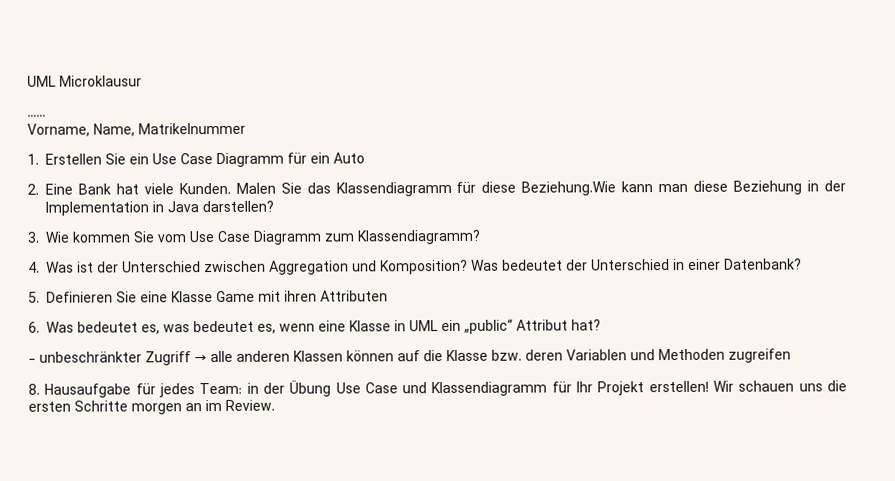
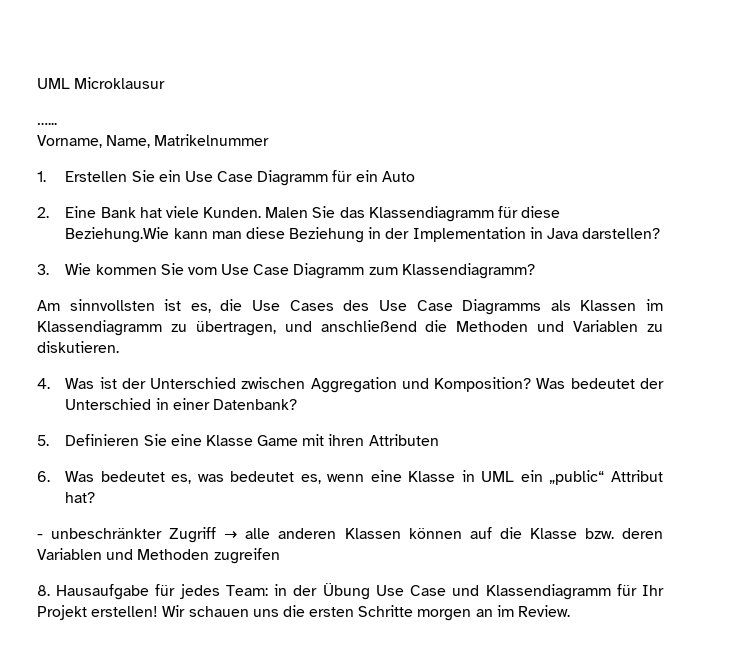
(481, 237) none -> [37,299,664,315] [37,320,664,336] [37,341,119,353] // Am sinnvollsten ist es, die Use Cases des Use Case Diagramms als Klassen im Klassendiagramm zu übertragen, und anschließend die Methoden und Variablen zu diskutieren.

